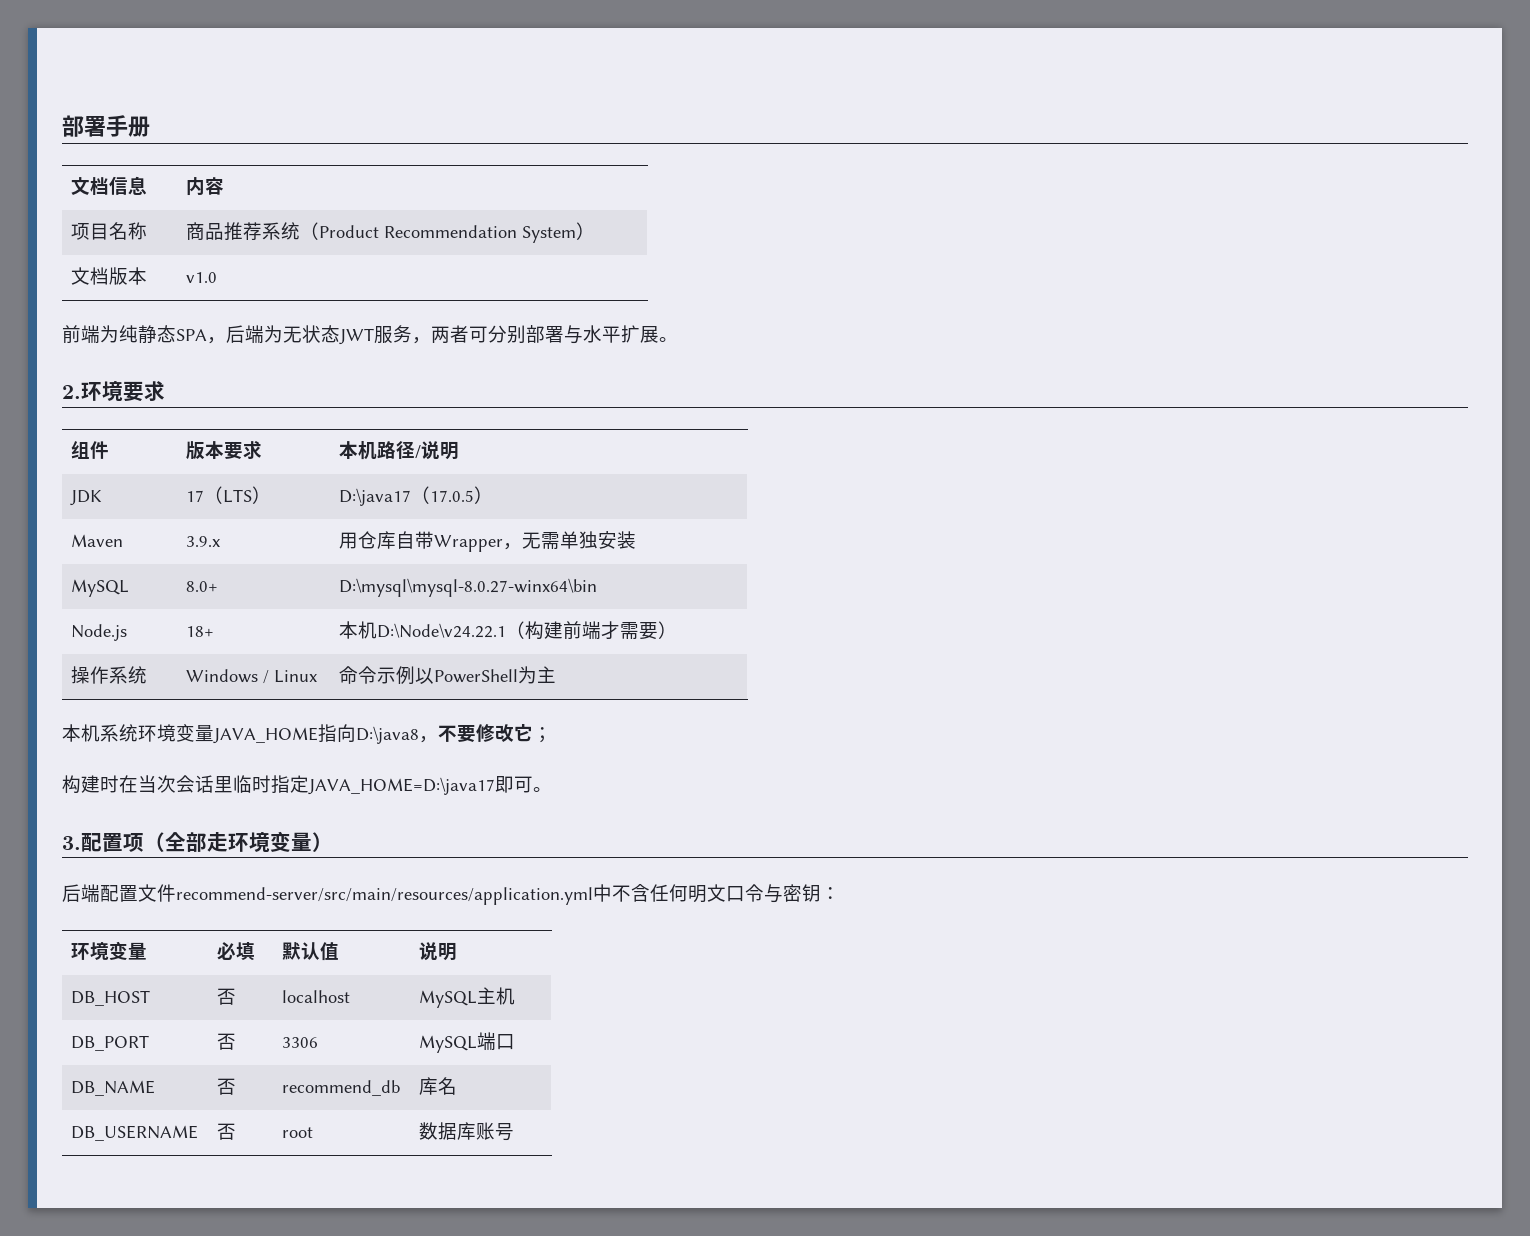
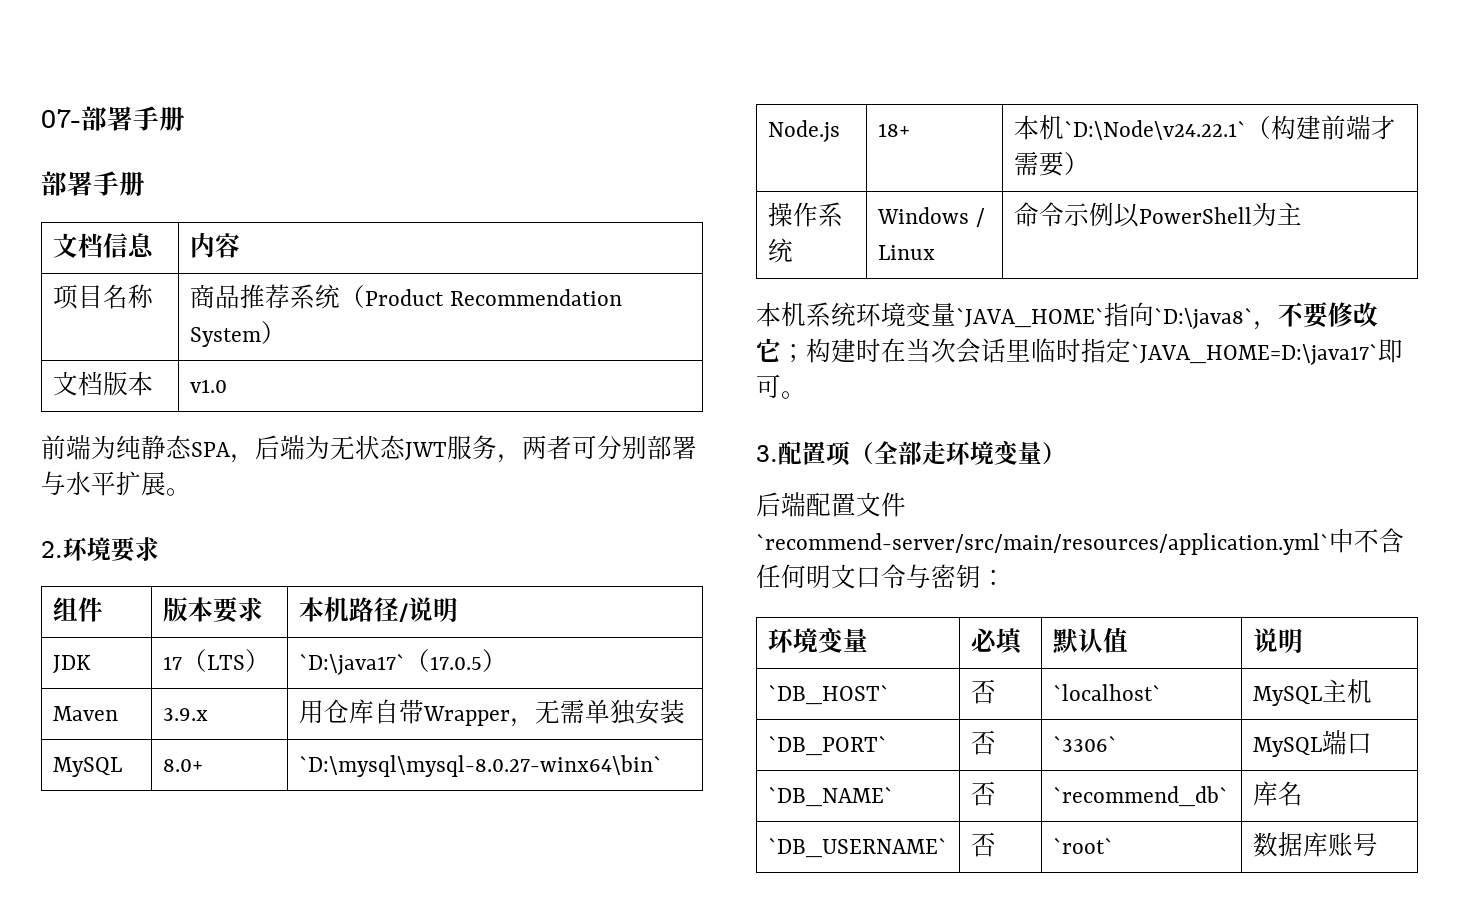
(62, 126) none -> [41,106,185,131] 07-部署手册 //
[339,488,412,506] D:\java17 -> [298,653,405,675] `D:\java17`
[339,578,598,597] D:\mysql\mysql-8.0.27-winx64\bin -> [298,755,662,777] `D:\mysql\mysql-8.0.27-winx64\bin`
[377,623,507,638] D:\Node\v24.22.1 -> [1063,120,1246,140] `D:\Node\v24.22.1`
[213,724,419,744] JAVA_HOME指向D:\java8 -> [956,302,1253,329] `JAVA_HOME`指向`D:\java8`
(552, 735) // -> (806, 353) none
[308,777,495,795] JAVA_HOME=D:\java17 -> [1131,343,1378,365] `JAVA_HOME=D:\java17`
[176,887,593,905] recommend-server/src/main/resources/application.yml -> [756,533,1329,555] `recommend-server/src/main/resources/application.yml`
[71,990,151,1006] [217,988,237,1005] [282,990,351,1003] DB_HOST | 否 | localhost -> [767,684,889,705] [970,679,996,704] [1052,684,1161,701] `DB_HOST` | 否 | `localhost`
[71,1035,150,1051] [217,1033,237,1050] [282,1037,319,1048] DB_PORT | 否 | 3306 -> [767,735,887,756] [970,730,996,755] [1052,735,1117,752] `DB_PORT` | 否 | `3306`
[71,1080,156,1096] [217,1078,237,1095] [282,1080,401,1096] DB_NAME | 否 | recommend_db -> [767,786,893,807] [970,781,996,806] [1052,786,1228,807] `DB_NAME` | 否 | `recommend_db`
[71,1125,199,1141] [217,1123,237,1140] [282,1127,314,1138] DB_USERNAME | 否 | root -> [767,837,947,858] [970,832,996,857] [1052,837,1113,854] `DB_USERNAME` | 否 | `root`

